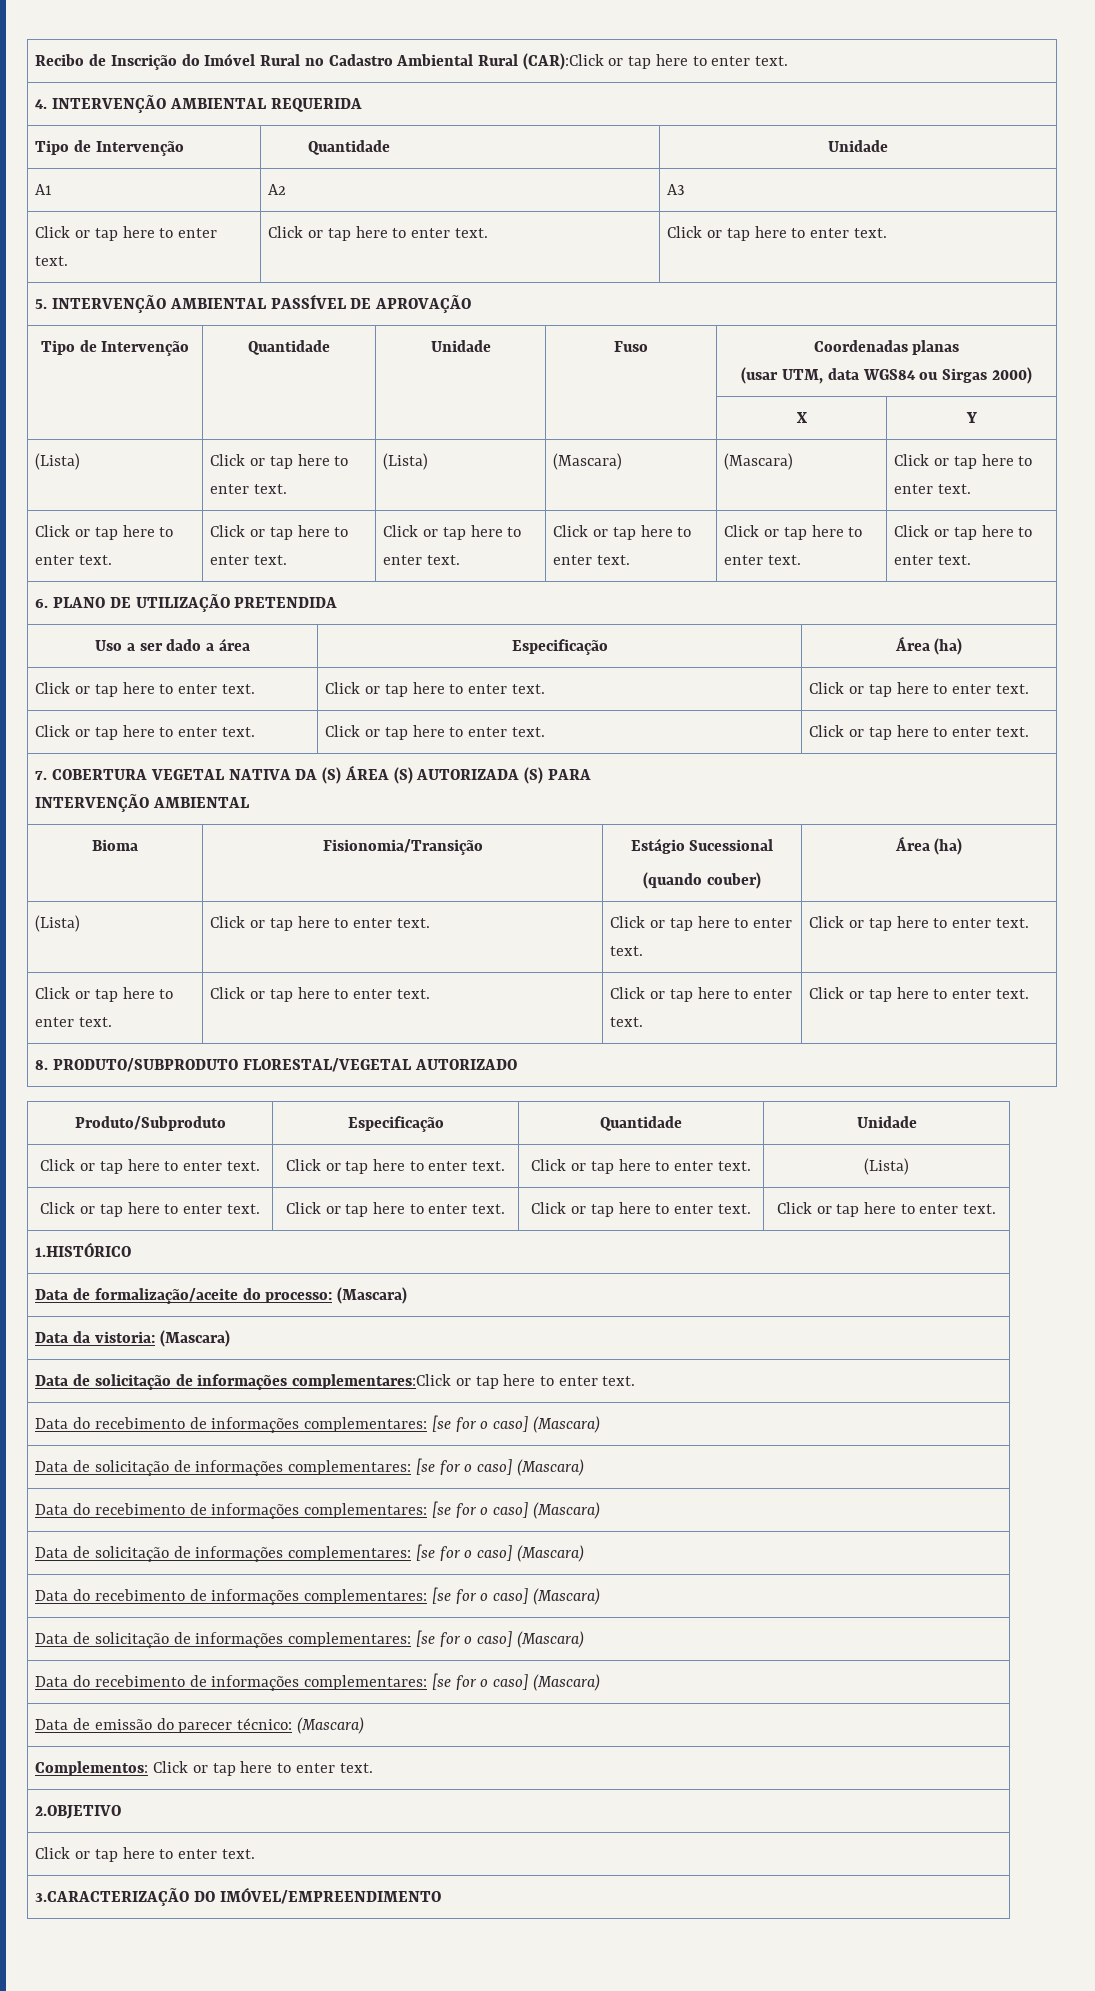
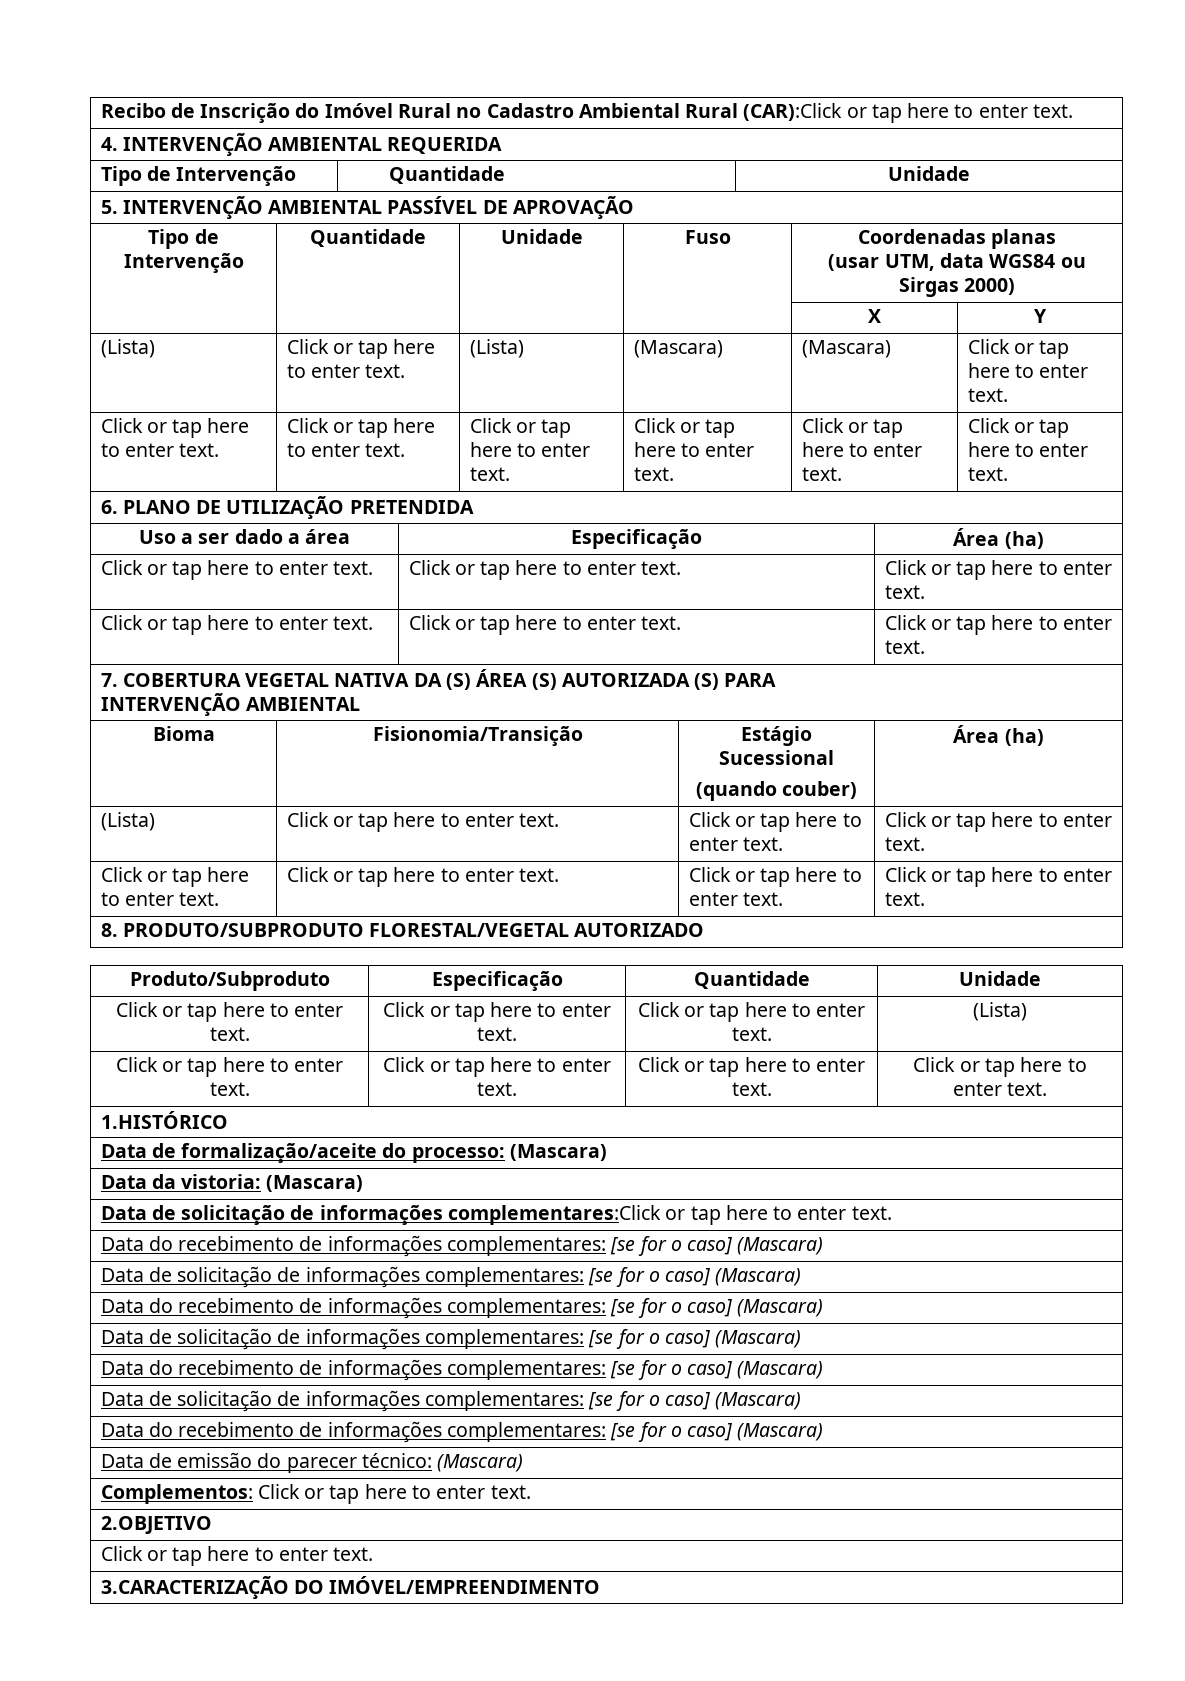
[35,184,53,195] [268,184,287,195] [667,184,686,195] [35,226,218,241] [35,256,69,266] [268,226,488,241] [667,226,887,241] // A1 | A2 | A3 // Click or tap here to enter text. | Click or tap here to enter text. | Click or tap here to enter text. -> (970, 173) none

